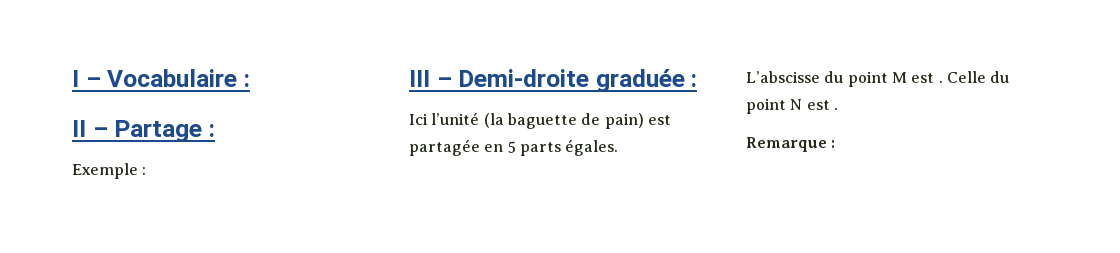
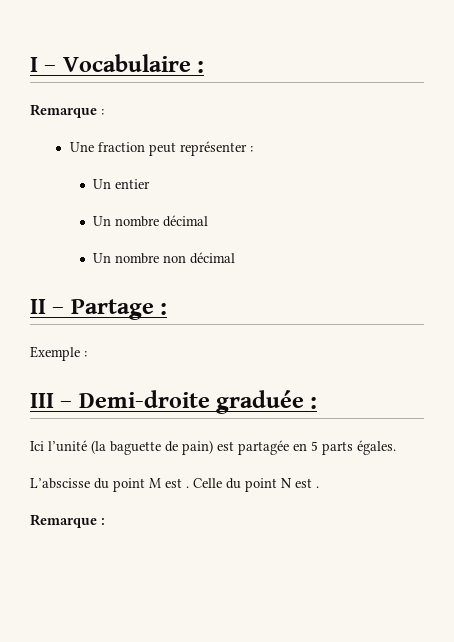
(250, 80) none -> [30,104,104,118] [69,141,253,156] [93,179,151,189] [93,215,209,227] [93,252,236,264] // Remarque : // Une fraction peut représenter : // Un entier // Un nombre décimal // Un nombre non décimal

